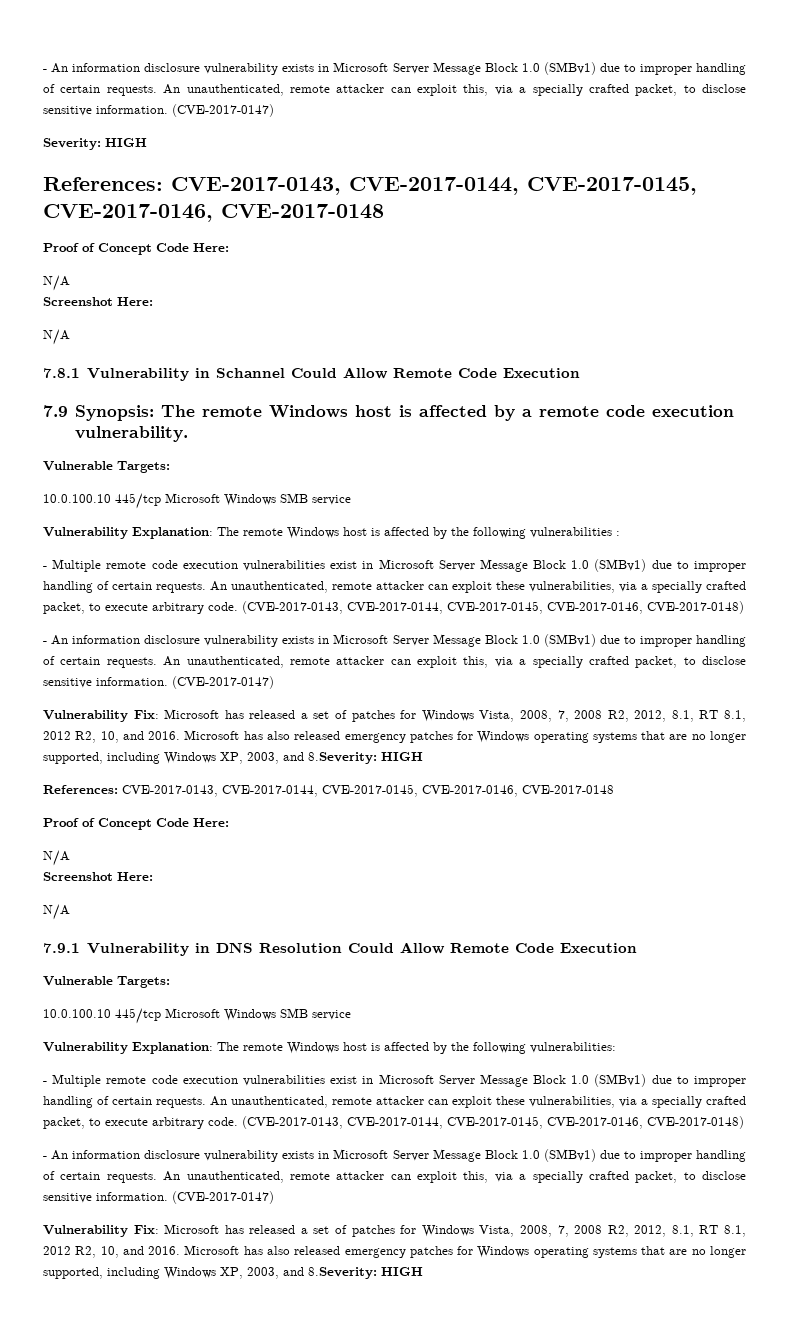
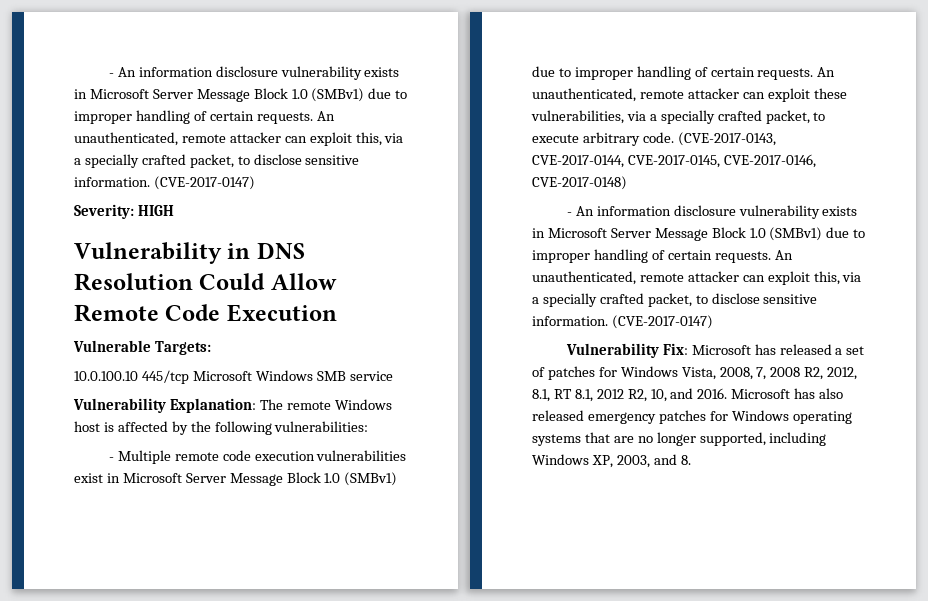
[43,177,697,195] [43,204,384,222] [43,243,229,255] [43,275,70,291] [43,297,153,306] [43,329,70,345] [43,367,580,381] [43,405,734,421] [74,426,188,442] [43,461,170,473] [43,493,351,509] [43,527,620,539] [43,559,746,572] [43,581,746,593] [43,601,744,614] [43,634,746,647] [43,656,746,668] [43,676,274,689] [43,709,746,722] [43,730,747,743] [43,752,423,764] [43,784,614,797] [43,818,229,830] [43,850,70,866] [43,872,153,881] [43,904,70,920] [43,943,80,953] References: CVE-2017-0143, CVE-2017-0144, CVE-2017-0145, CVE-2017-0146, CVE-2017-0148 // Proof of Concept Code Here: // N/A // Screenshot Here: // N/A // 7.8.1 Vulnerability in Schannel Could Allow Remote Code Execution // 7.9 Synopsis: The remote Windows host is affected by a remote code execution vulnerability. // Vulnerable Targets: // 10.0.100.10 445/tcp Microsoft Windows SMB service // Vulnerability Explanation: The remote Windows host is affected by the following vulnerabilities : // - Multiple remote code execution vulnerabilities exist in Microsoft Server Message Block 1.0 (SMBv1) due to improper handling of certain requests. An unauthenticated, remote attacker can exploit these vulnerabilities, via a specially crafted packet, to execute arbitrary code. (CVE-2017-0143, CVE-2017-0144, CVE-2017-0145, CVE-2017-0146, CVE-2017-0148) // - An information disclosure vulnerability exists in Microsoft Server Message Block 1.0 (SMBv1) due to improper handling of certain requests. An unauthenticated, remote attacker can exploit this, via a specially crafted packet, to disclose sensitive information. (CVE-2017-0147) // Vulnerability Fix: Microsoft has released a set of patches for Windows Vista, 2008, 7, 2008 R2, 2012, 8.1, RT 8.1, 2012 R2, 10, and 2016. Microsoft has also released emergency patches for Windows operating systems that are no longer supported, including Windows XP, 2003, and 8.Severity: HIGH // References: CVE-2017-0143, CVE-2017-0144, CVE-2017-0145, CVE-2017-0146, CVE-2017-0148 // Proof of Concept Code Here: // N/A // Screenshot Here: // N/A // 7.9.1 -> (174, 210) none
[308,1267,423,1279] 8.Severity: HIGH -> [680,455,691,465] 8.

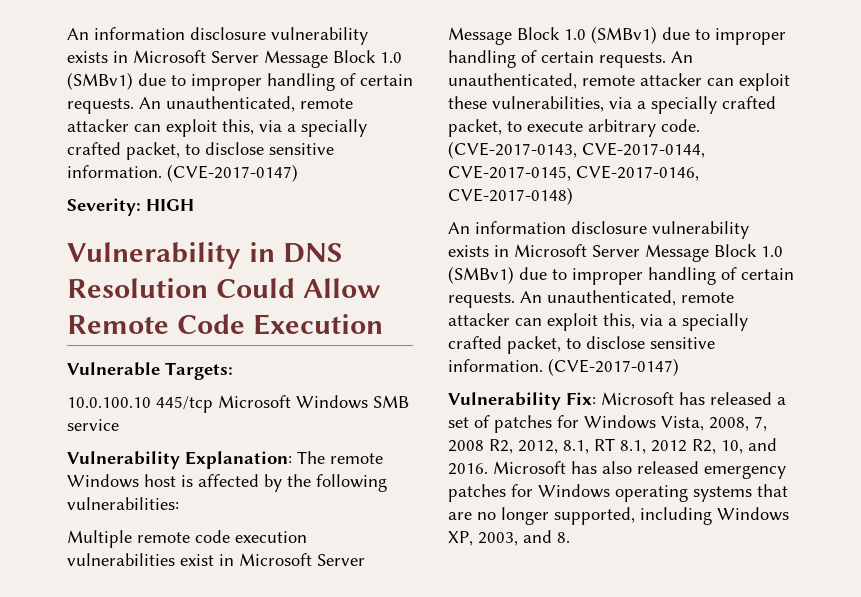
[108,73,114,77] - -> (67, 34) none
[108,457,114,461] - -> (179, 503) none
[566,212,572,216] - -> (573, 196) none

